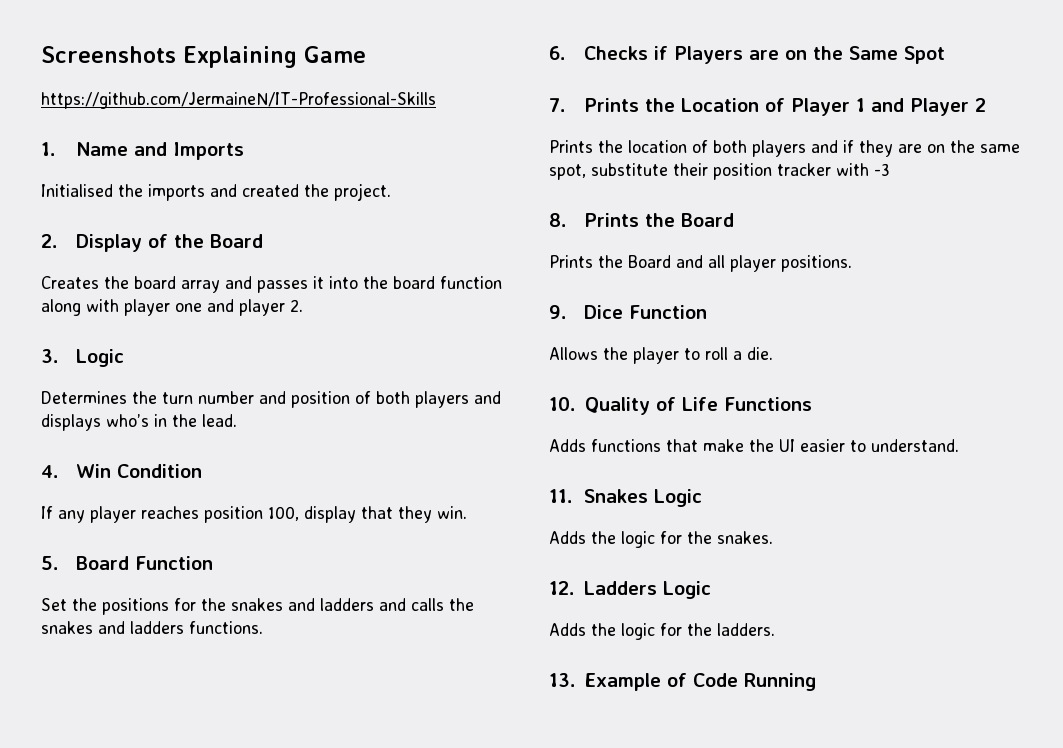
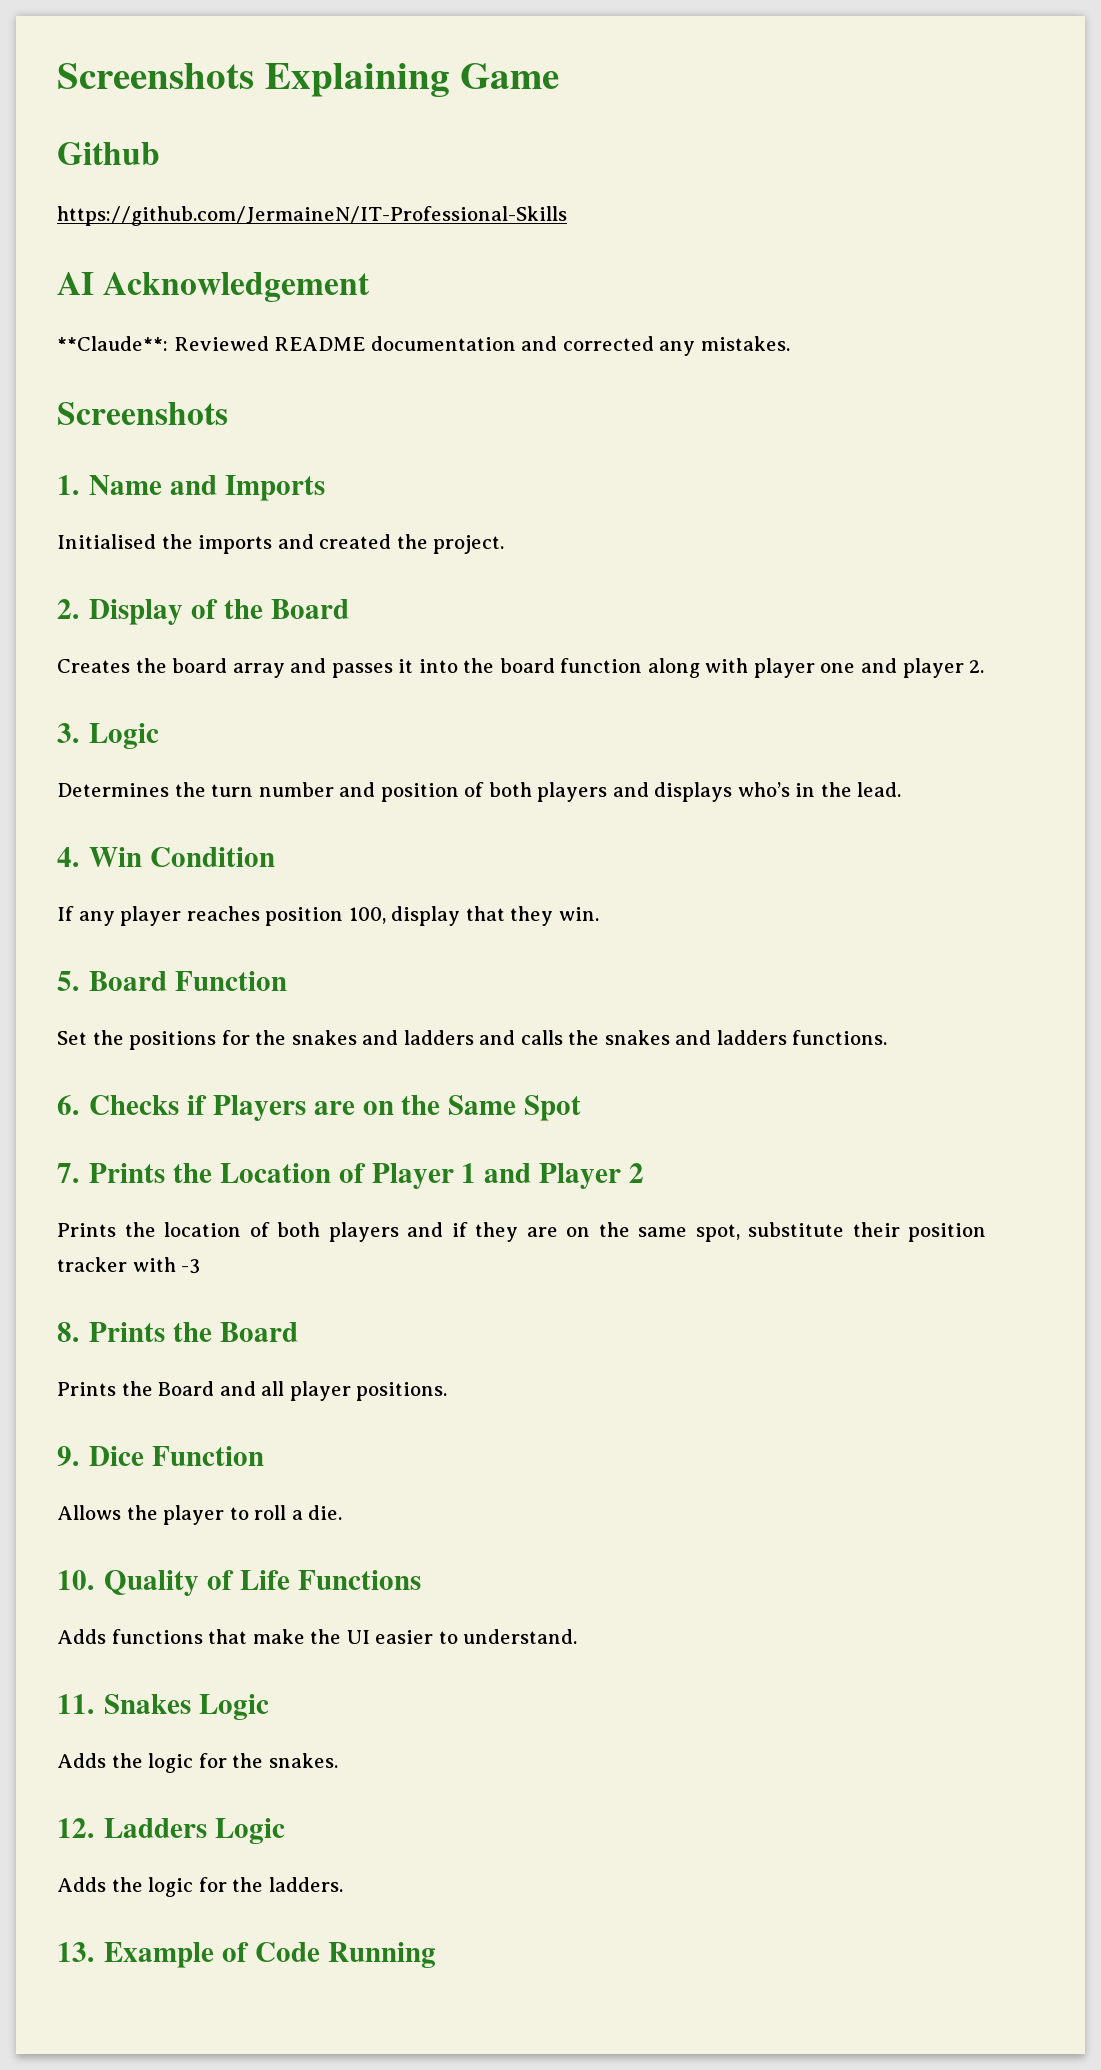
(366, 54) none -> [57,142,160,165] // Github
(436, 100) none -> [57,272,371,302] [57,336,790,356] [57,402,228,425] // AI Acknowledgement // **Claude**: Reviewed README documentation and corrected any mistakes. // Screenshots

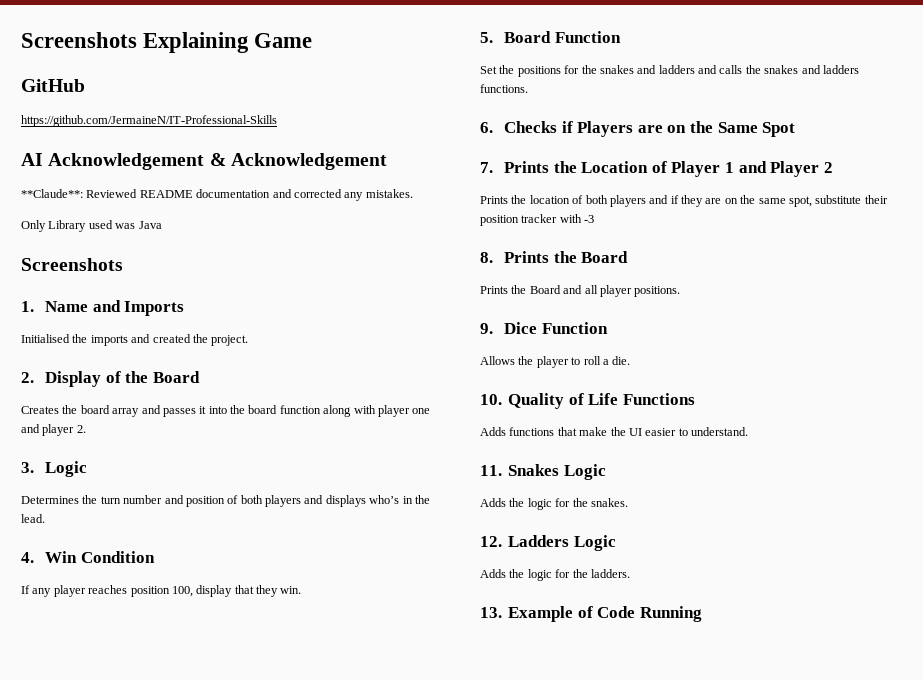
[57,142,160,165] Github -> [21,79,85,92] GitHub
(371, 287) none -> [209,153,387,170] & Acknowledgement
(790, 343) none -> [21,220,162,232] // Only Library used was Java

